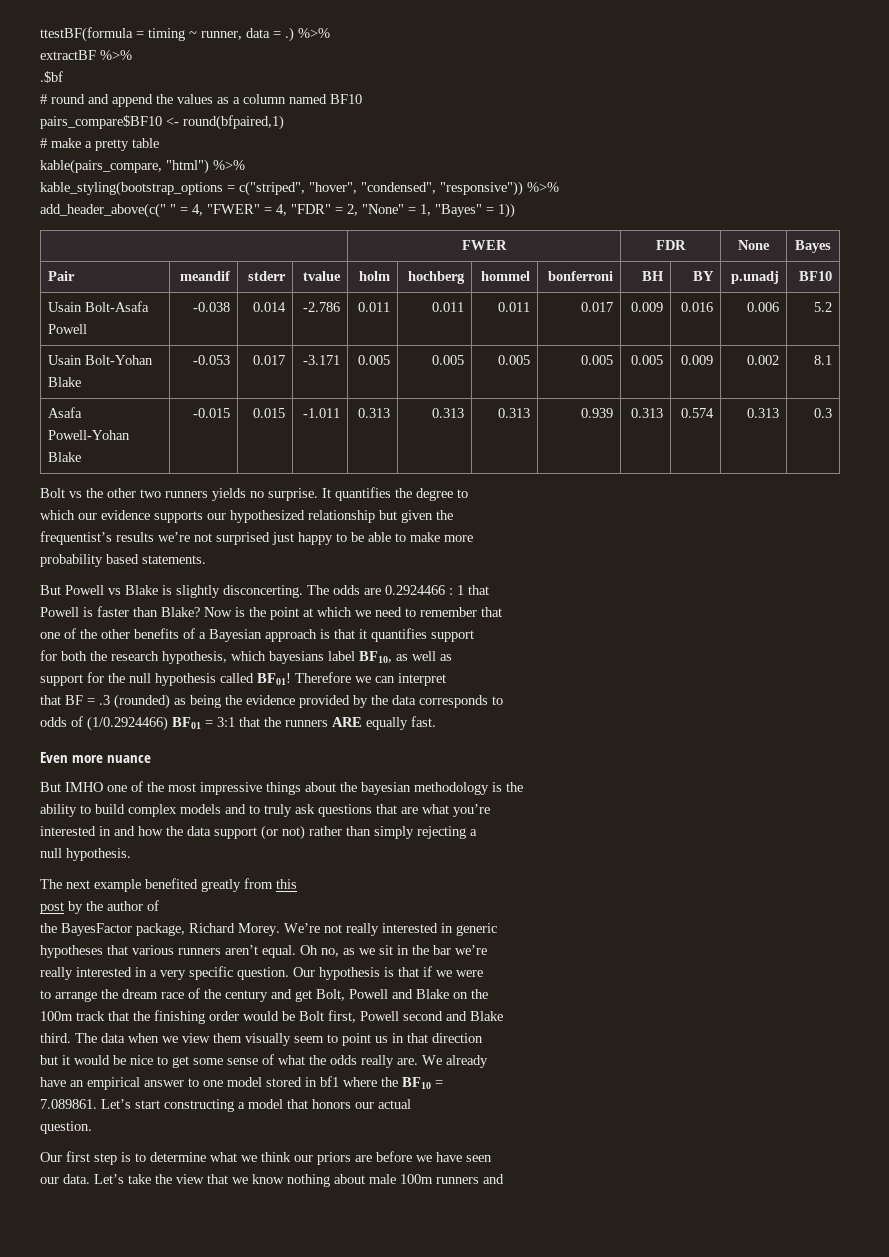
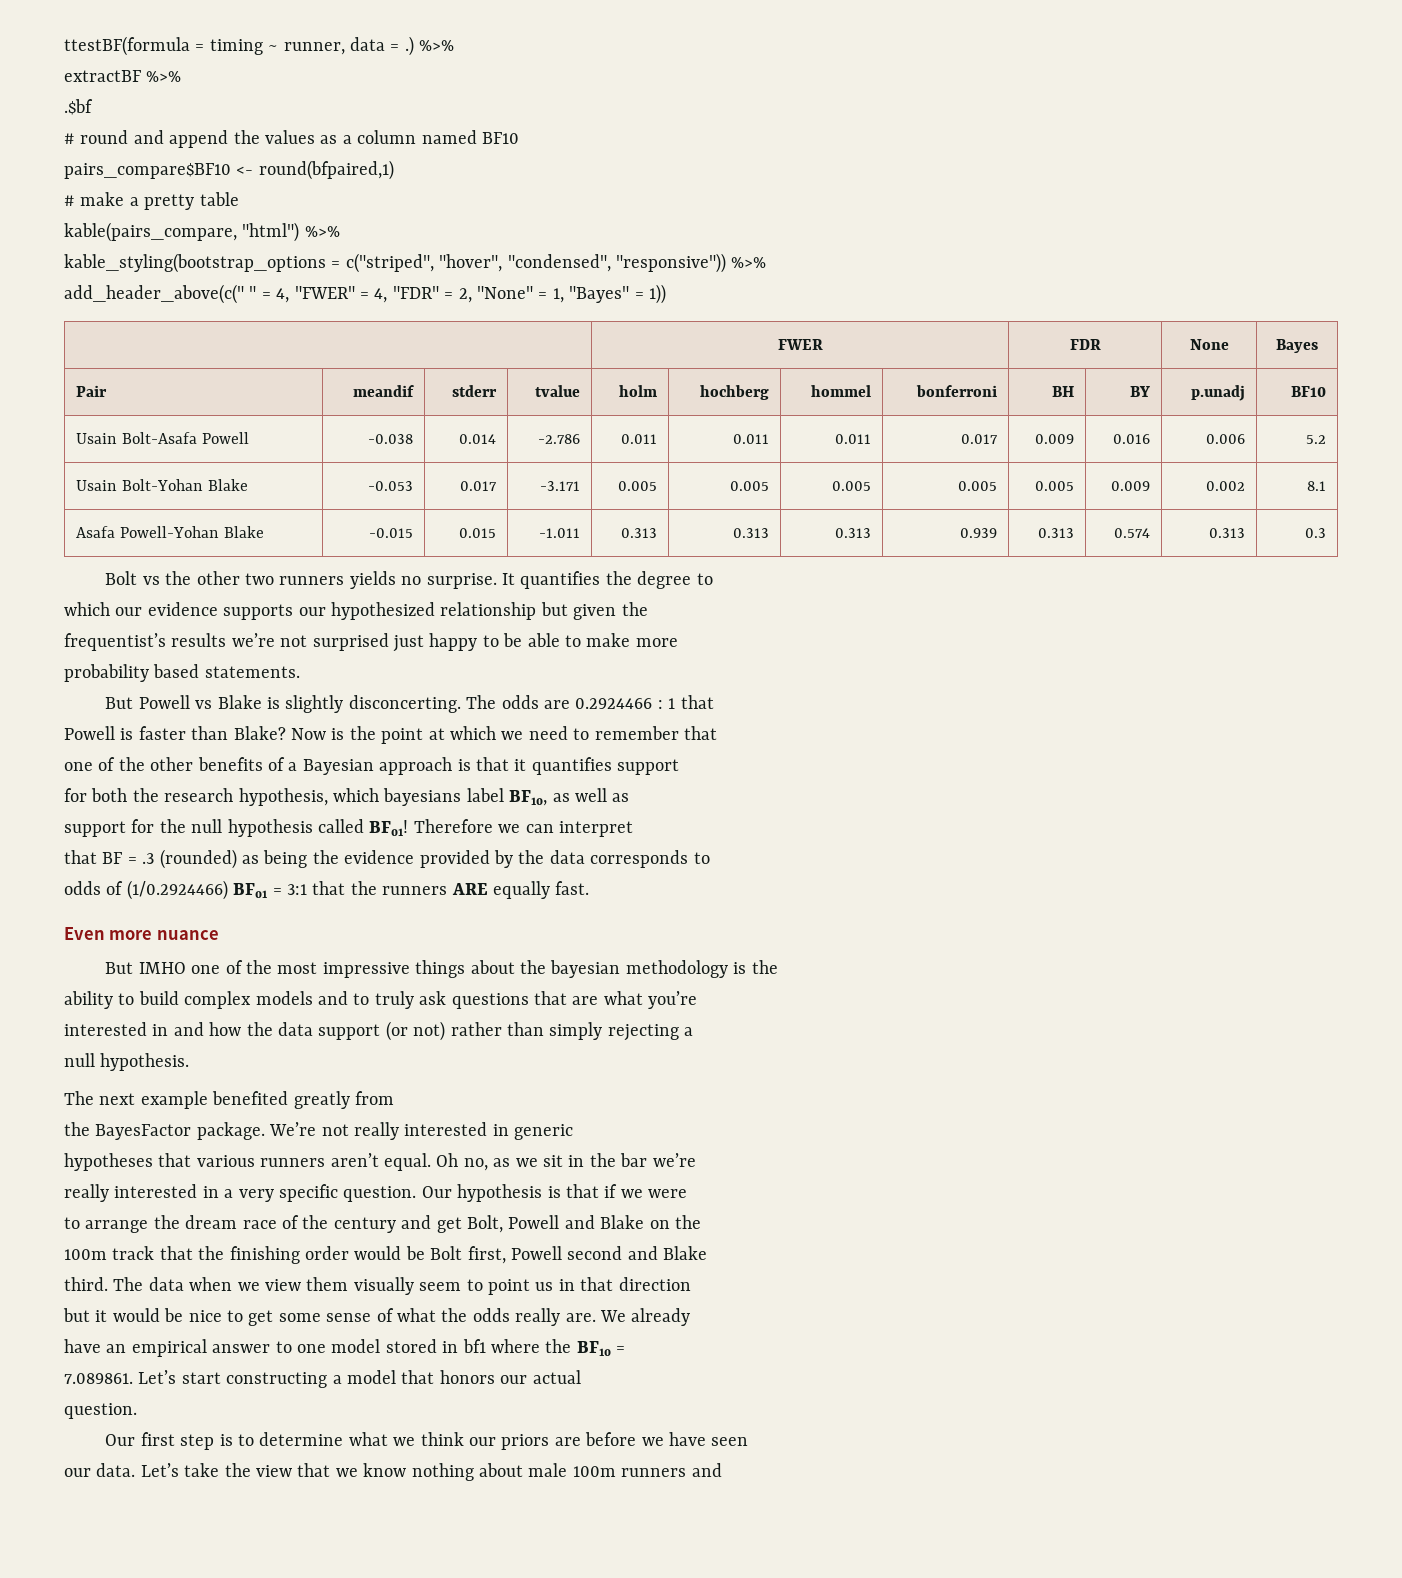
[276,879,297,889] [40,900,159,914] this // post by the author of -> (394, 1098) none
[136,923,280,936] package, Richard Morey. -> [196,1122,265,1140] package.

